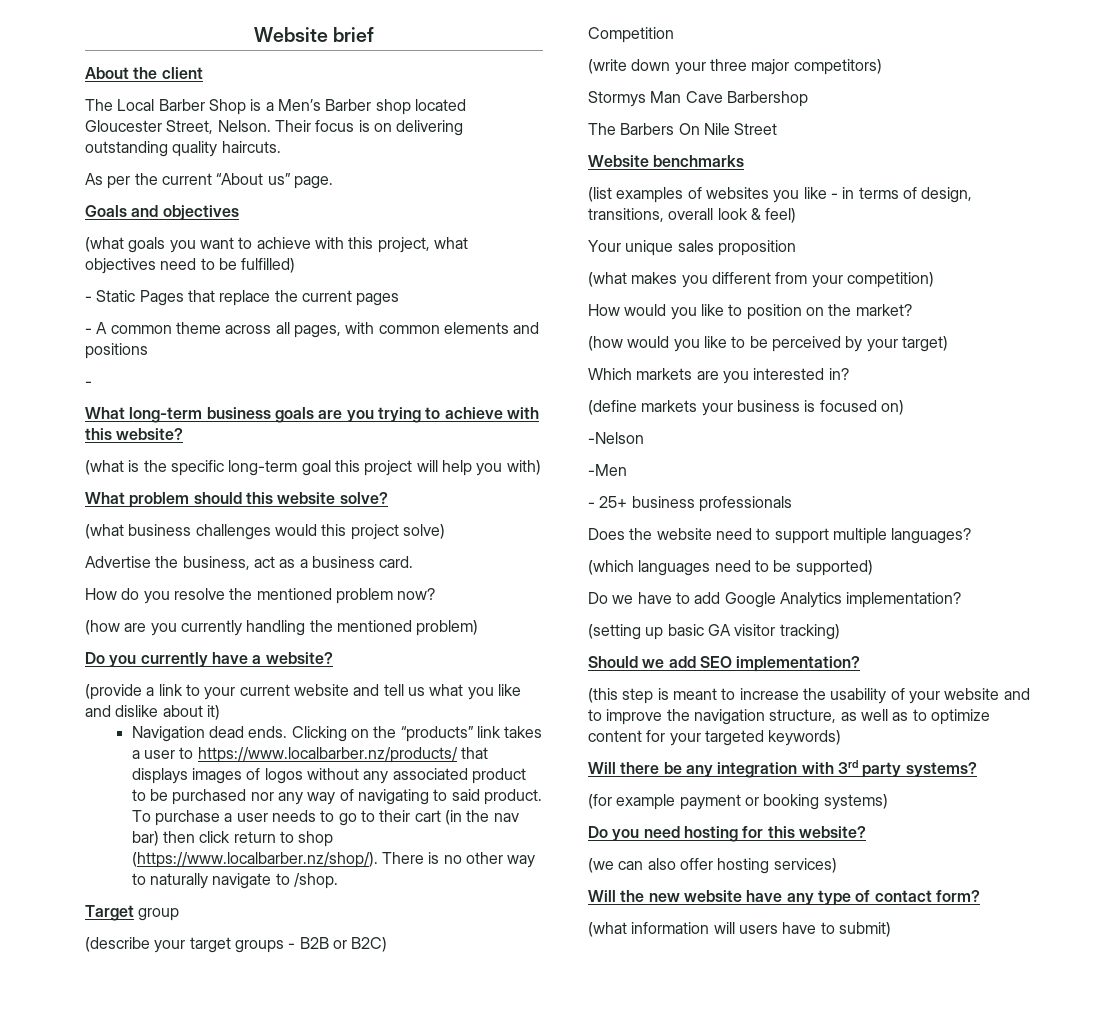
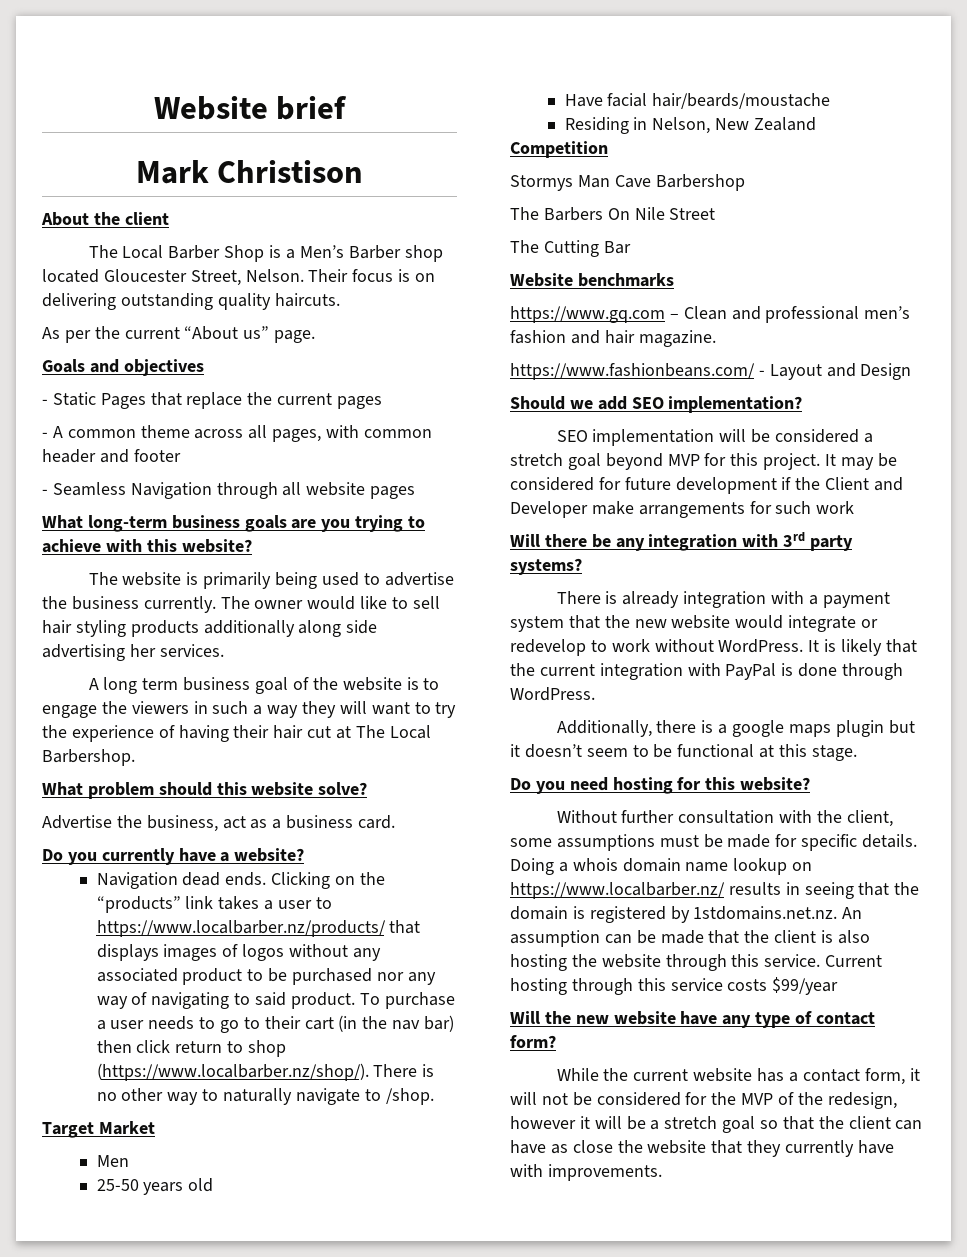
(375, 34) none -> [135,160,364,184] // Mark Christison
[85,237,468,253] [85,258,296,274] // (what goals you want to achieve with this project, what objectives need to be fulfilled) -> (204, 367) none
[443,322,540,334] [85,343,148,359] [85,381,92,387] elements and positions // - -> [42,449,181,463] [42,482,416,499] header and footer // - Seamless Navigation through all website pages
[85,460,541,476] (what is the specific long-term goal this project will help you with) -> [88,572,454,589] [42,596,440,613] [42,620,378,637] [42,644,224,661] [88,677,440,694] [42,701,457,718] [42,725,431,742] [42,749,135,766] The website is primarily being used to advertise the business currently. The owner would like to sell hair styling products additionally along side advertising her services. // A long term business goal of the website is to engage the viewers in such a way they will want to try the experience of having their hair cut at The Local Barbershop.
[85,524,445,540] // (what business challenges would this project solve) -> (368, 788) none
[85,588,436,604] [85,620,479,636] // How do you resolve the mentioned problem now? // (how are you currently handling the mentioned problem) -> (396, 822) none
[85,684,521,700] [85,705,220,720] // (provide a link to your current website and tell us what you like and dislike about it) -> (305, 855) none
[138,908,180,921] [85,937,388,953] [588,27,674,43] [588,59,882,75] group // (describe your target groups - B2B or B2C) // Competition // (write down your three major competitors) -> [98,1121,155,1135] [96,1155,129,1167] [96,1178,214,1195] [564,93,831,109] [564,117,816,134] [510,141,608,158] Market // Men // 25-50 years old // Have facial hair/beards/moustache // Residing in Nelson, New Zealand // Competition
(778, 129) none -> [510,240,631,257] // The Cutting Bar
[588,187,973,203] [588,208,797,223] [588,240,796,256] [588,272,934,288] [588,304,912,320] [588,336,948,352] [588,368,849,384] [588,400,904,416] [588,432,644,444] [588,464,627,476] [588,496,792,512] [588,528,972,544] [588,560,873,576] [588,592,962,608] [588,624,840,640] (list examples of websites you like - in terms of design, transitions, overall look & feel) // Your unique sales proposition // (what makes you different from your competition) // How would you like to position on the market? // (how would you like to be perceived by your target) // Which markets are you interested in? // (define markets your business is focused on) // -Nelson // -Men // - 25+ business professionals // Does the website need to support multiple languages? // (which languages need to be supported) // Do we have to add Google Analytics implementation? // (setting up basic GA visitor tracking) -> [510,306,911,323] [510,330,716,347] [510,363,912,380] https://www.gq.com – Clean and professional men’s fashion and hair magazine. // https://www.fashionbeans.com/ - Layout and Design
[588,688,1030,704] [588,709,990,725] [588,730,842,746] (this step is meant to increase the usability of your website and to improve the navigation structure, as well as to optimize content for your targeted keywords) -> [556,429,873,446] [510,453,897,470] [510,477,904,494] [510,501,855,518] SEO implementation will be considered a stretch goal beyond MVP for this project. It may be considered for future development if the Client and Developer make arrangements for such work
[588,794,888,810] (for example payment or booking systems) -> [556,591,890,608] [510,615,879,632] [510,639,917,656] [510,663,904,680] [510,687,595,701] [556,720,915,737] [510,744,857,761] There is already integration with a payment system that the new website would integrate or redevelop to work without WordPress. It is likely that the current integration with PayPal is done through WordPress. // Additionally, there is a google maps plugin but it doesn’t seem to be functional at this stage.
[588,858,837,874] (we can also offer hosting services) -> [556,810,893,827] [510,834,918,851] [510,858,813,875] [510,882,920,899] [510,906,863,923] [510,930,870,947] [510,954,883,971] [510,977,839,995] Without further consultation with the client, some assumptions must be made for specific details. Doing a whois domain name lookup on https://www.localbarber.nz/ results in seeing that the domain is registered by 1stdomains.net.nz. An assumption can be made that the client is also hosting the website through this service. Current hosting through this service costs $99/year
[588,922,891,937] (what information will users have to submit) -> [556,1068,920,1085] [510,1092,897,1109] [510,1116,923,1133] [510,1140,894,1157] [510,1164,662,1181] While the current website has a contact form, it will not be considered for the MVP of the redesign, however it will be a stretch goal so that the client can have as close the website that they currently have with improvements.

